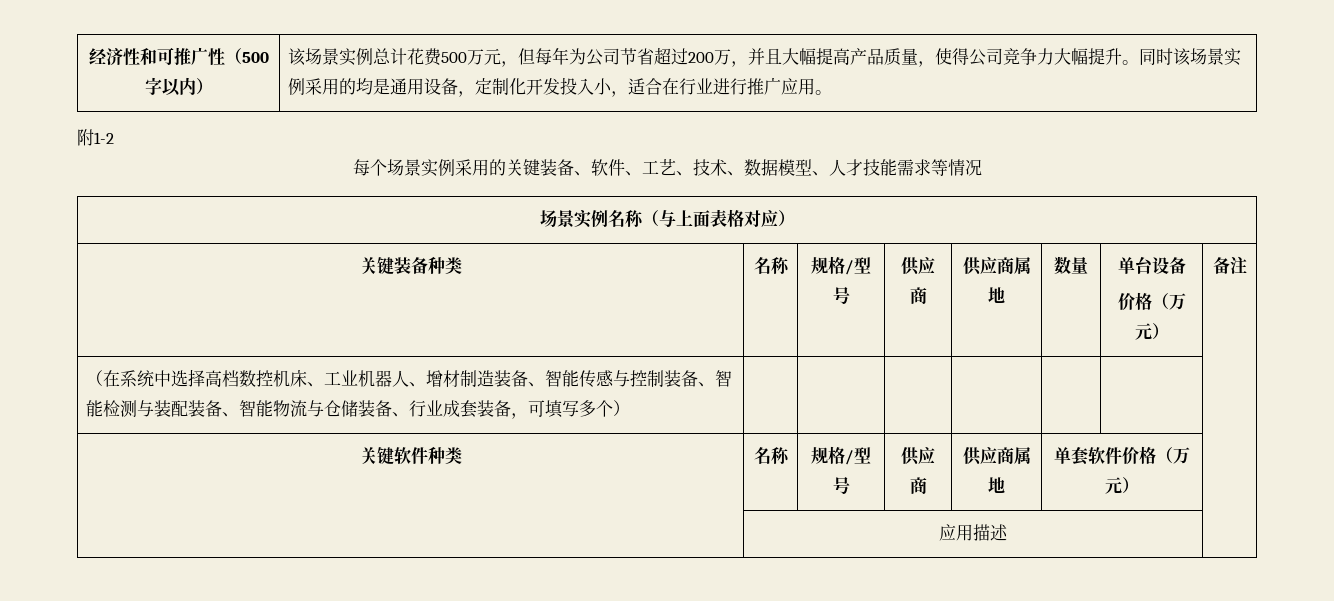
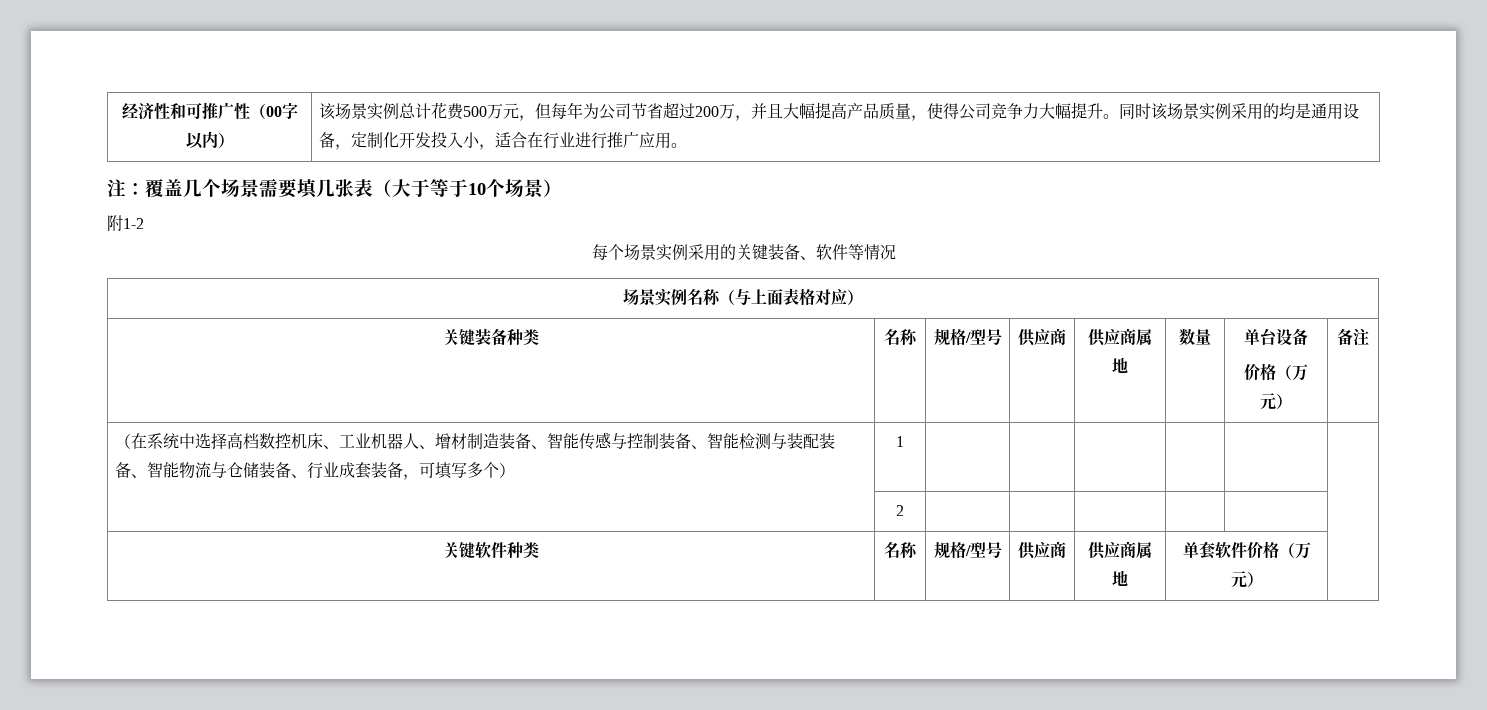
[241,52,269,63] 500 -> [265,106,282,117] 00
(833, 92) none -> [107,179,562,199] // 注：覆盖几个场景需要填几张表（大于等于10个场景）
[624,159,931,176] 、工艺、技术、数据模型、人才技能需求 -> (848, 252) none
(631, 408) none -> [896,436,904,447] [896,505,904,516] 1 | | | | | | // | 2
[939,524,1008,541] // | 应用描述 | -> (1263, 579) none

